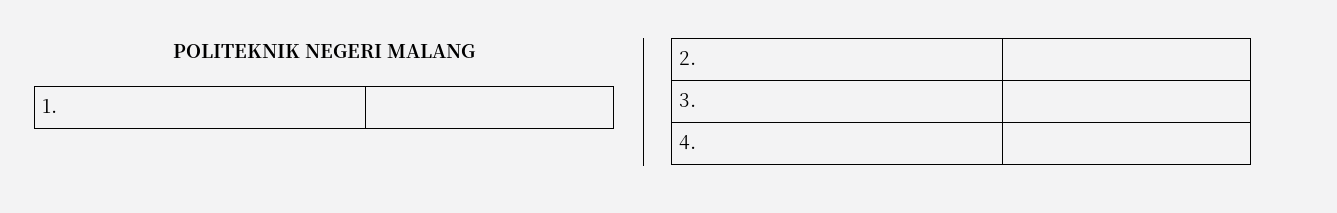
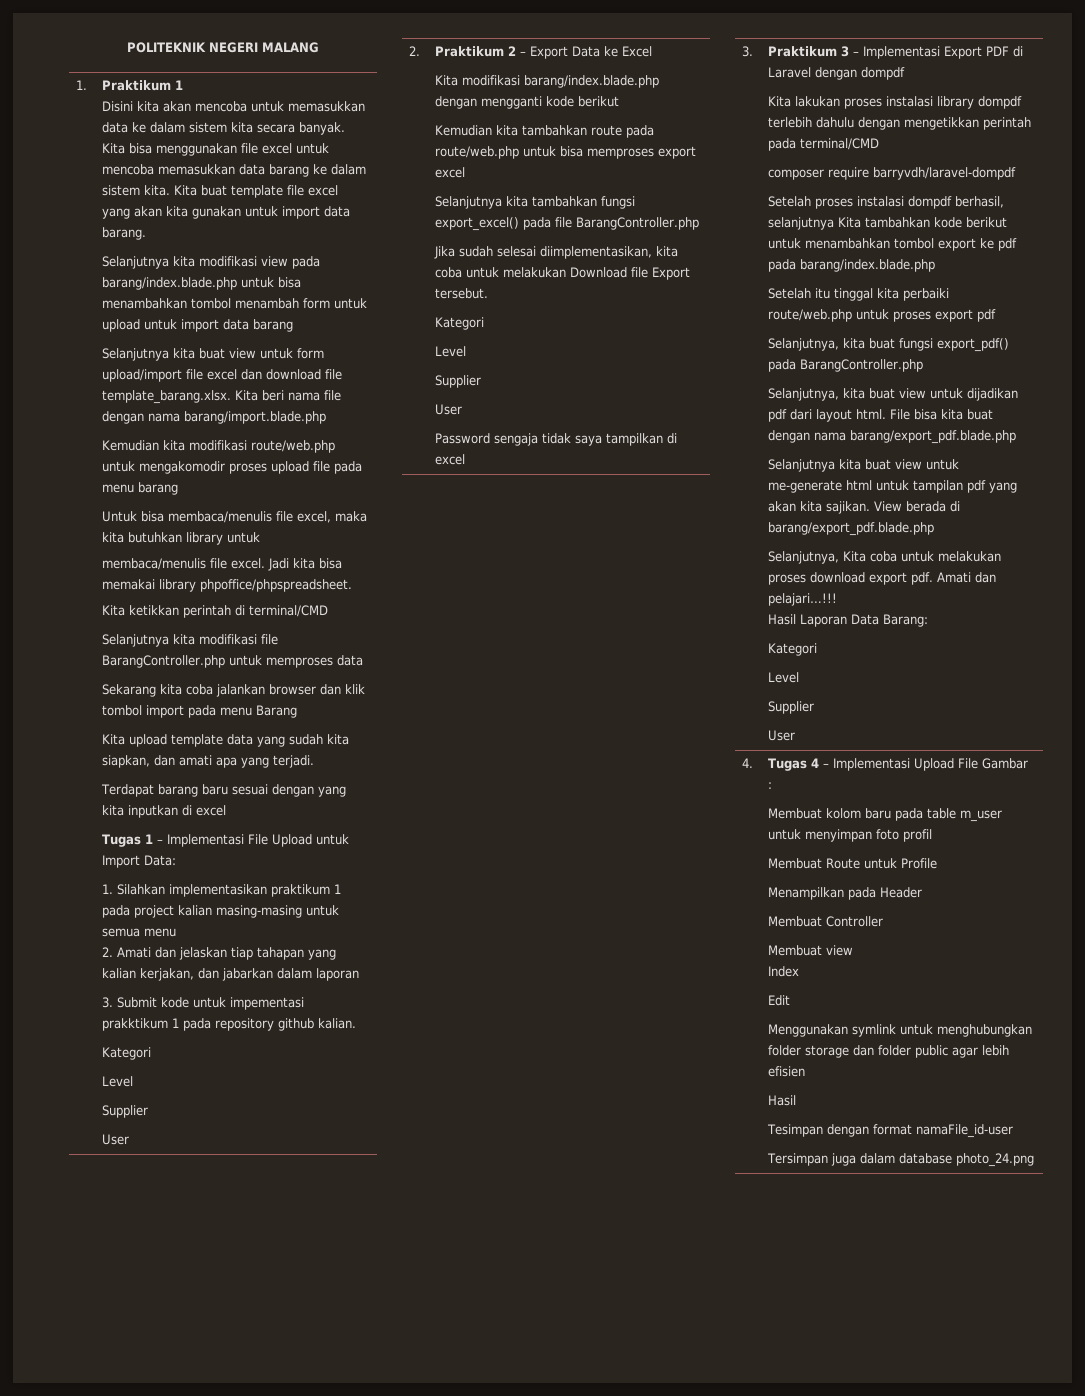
[678,51,696,65] [678,93,696,107] [678,135,696,150] // 2. | // 3. | // 4. | -> [102,80,184,91] [102,101,366,112] [102,122,346,135] [102,143,330,156] [102,164,367,177] [102,185,339,198] [102,206,351,219] [102,227,147,240] [102,256,321,269] [102,277,302,290] [102,298,368,309] [102,319,294,332] [102,348,325,361] [102,369,343,382] [102,390,342,404] [102,411,327,424] [102,440,336,453] [102,461,363,474] [102,482,179,495] [102,511,368,523] [102,532,261,545] [102,558,343,571] [102,579,353,592] [102,605,329,618] [102,634,279,647] [102,655,364,668] [102,684,366,697] [102,705,298,718] [102,734,350,747] [102,755,315,768] [101,784,347,797] [102,805,227,818] [102,834,350,847] [102,855,177,868] [102,884,342,897] [102,905,340,918] [102,928,177,937] [102,947,337,960] [102,968,360,981] [102,997,305,1010] [102,1018,357,1031] [102,1047,152,1060] [102,1076,134,1087] [102,1105,149,1118] [102,1134,130,1145] [409,46,421,56] [435,46,653,59] [435,75,660,88] [435,96,620,109] [435,125,655,138] [435,146,697,159] [435,167,466,178] [435,196,636,209] [435,217,700,231] [434,246,679,259] [435,267,691,280] [435,288,489,299] [435,317,485,330] [435,346,467,357] [435,375,482,388] [435,404,463,415] [435,433,678,446] [435,454,466,465] [742,46,754,57] [768,46,1024,59] [768,67,906,80] [768,96,1023,109] [768,117,1032,130] [768,138,880,151] [768,167,1017,180] [768,196,1005,209] [768,217,1008,230] [768,238,1018,251] [768,259,936,272] [768,288,950,301] [768,309,997,322] [768,338,1010,352] [768,359,924,372] [768,388,1019,401] [768,409,994,422] [768,430,1017,444] [768,459,960,472] [768,480,1018,493] [768,501,961,514] [768,522,935,536] [768,551,1002,564] [768,572,997,585] [768,593,838,606] [768,614,929,627] [768,643,818,656] [768,672,800,683] [768,701,815,714] [768,730,796,741] [742,758,754,768] [768,758,1029,771] [768,782,773,789] [768,808,1003,822] [768,829,933,842] [768,858,938,869] [768,887,923,900] [768,916,884,927] [768,945,854,956] [768,966,800,977] [768,995,791,1006] [768,1024,1033,1037] [768,1045,1010,1058] [768,1066,806,1077] [768,1095,797,1106] [767,1124,1014,1138] [767,1153,1035,1167] Praktikum 1 // Disini kita akan mencoba untuk memasukkan data ke dalam sistem kita secara banyak. Kita bisa menggunakan file excel untuk mencoba memasukkan data barang ke dalam sistem kita. Kita buat template file excel yang akan kita gunakan untuk import data barang. // Selanjutnya kita modifikasi view pada barang/index.blade.php untuk bisa menambahkan tombol menambah form untuk upload untuk import data barang // Selanjutnya kita buat view untuk form upload/import file excel dan download file template_barang.xlsx. Kita beri nama file dengan nama barang/import.blade.php // Kemudian kita modifikasi route/web.php untuk mengakomodir proses upload file pada menu barang // Untuk bisa membaca/menulis file excel, maka kita butuhkan library untuk // membaca/menulis file excel. Jadi kita bisa memakai library phpoffice/phpspreadsheet. // Kita ketikkan perintah di terminal/CMD // Selanjutnya kita modifikasi file BarangController.php untuk memproses data // Sekarang kita coba jalankan browser dan klik tombol import pada menu Barang // Kita upload template data yang sudah kita siapkan, dan amati apa yang terjadi. // Terdapat barang baru sesuai dengan yang kita inputkan di excel // Tugas 1 – Implementasi File Upload untuk Import Data: // 1. Silahkan implementasikan praktikum 1 pada project kalian masing-masing untuk semua menu // 2. Amati dan jelaskan tiap tahapan yang kalian kerjakan, dan jabarkan dalam laporan // 3. Submit kode untuk impementasi prakktikum 1 pada repository github kalian. // Kategori // Level // Supplier // User // 2. | Praktikum 2 – Export Data ke Excel // Kita modifikasi barang/index.blade.php dengan mengganti kode berikut // Kemudian kita tambahkan route pada route/web.php untuk bisa memproses export excel // Selanjutnya kita tambahkan fungsi export_excel() pada file BarangController.php // Jika sudah selesai diimplementasikan, kita coba untuk melakukan Download file Export tersebut. // Kategori // Level // Supplier // User // Password sengaja tidak saya tampilkan di excel // 3. | Praktikum 3 – Implementasi Export PDF di Laravel dengan dompdf // Kita lakukan proses instalasi library dompdf terlebih dahulu dengan mengetikkan perintah pada terminal/CMD // composer require barryvdh/laravel-dompdf // Setelah proses instalasi dompdf berhasil, selanjutnya Kita tambahkan kode berikut untuk menambahkan tombol export ke pdf pada barang/index.blade.php // Setelah itu tinggal kita perbaiki route/web.php untuk proses export pdf // Selanjutnya, kita buat fungsi export_pdf() pada BarangController.php // Selanjutnya, kita buat view untuk dijadikan pdf dari layout html. File bisa kita buat dengan nama barang/export_pdf.blade.php // Selanjutnya kita buat view untuk me-generate html untuk tampilan pdf yang akan kita sajikan. View berada di barang/export_pdf.blade.php // Selanjutnya, Kita coba untuk melakukan proses download export pdf. Amati dan pelajari…!!! // Hasil Laporan Data Barang: // Kategori // Level // Supplier // User // 4. | Tugas 4 – Implementasi Upload File Gambar : // Membuat kolom baru pada table m_user untuk menyimpan foto profil // Membuat Route untuk Profile // Menampilkan pada Header // Membuat Controller // Membuat view // Index // Edit // Menggunakan symlink untuk menghubungkan folder storage dan folder public agar lebih efisien // Hasil // Tesimpan dengan format namaFile_id-user // Tersimpan juga dalam database photo_24.png

